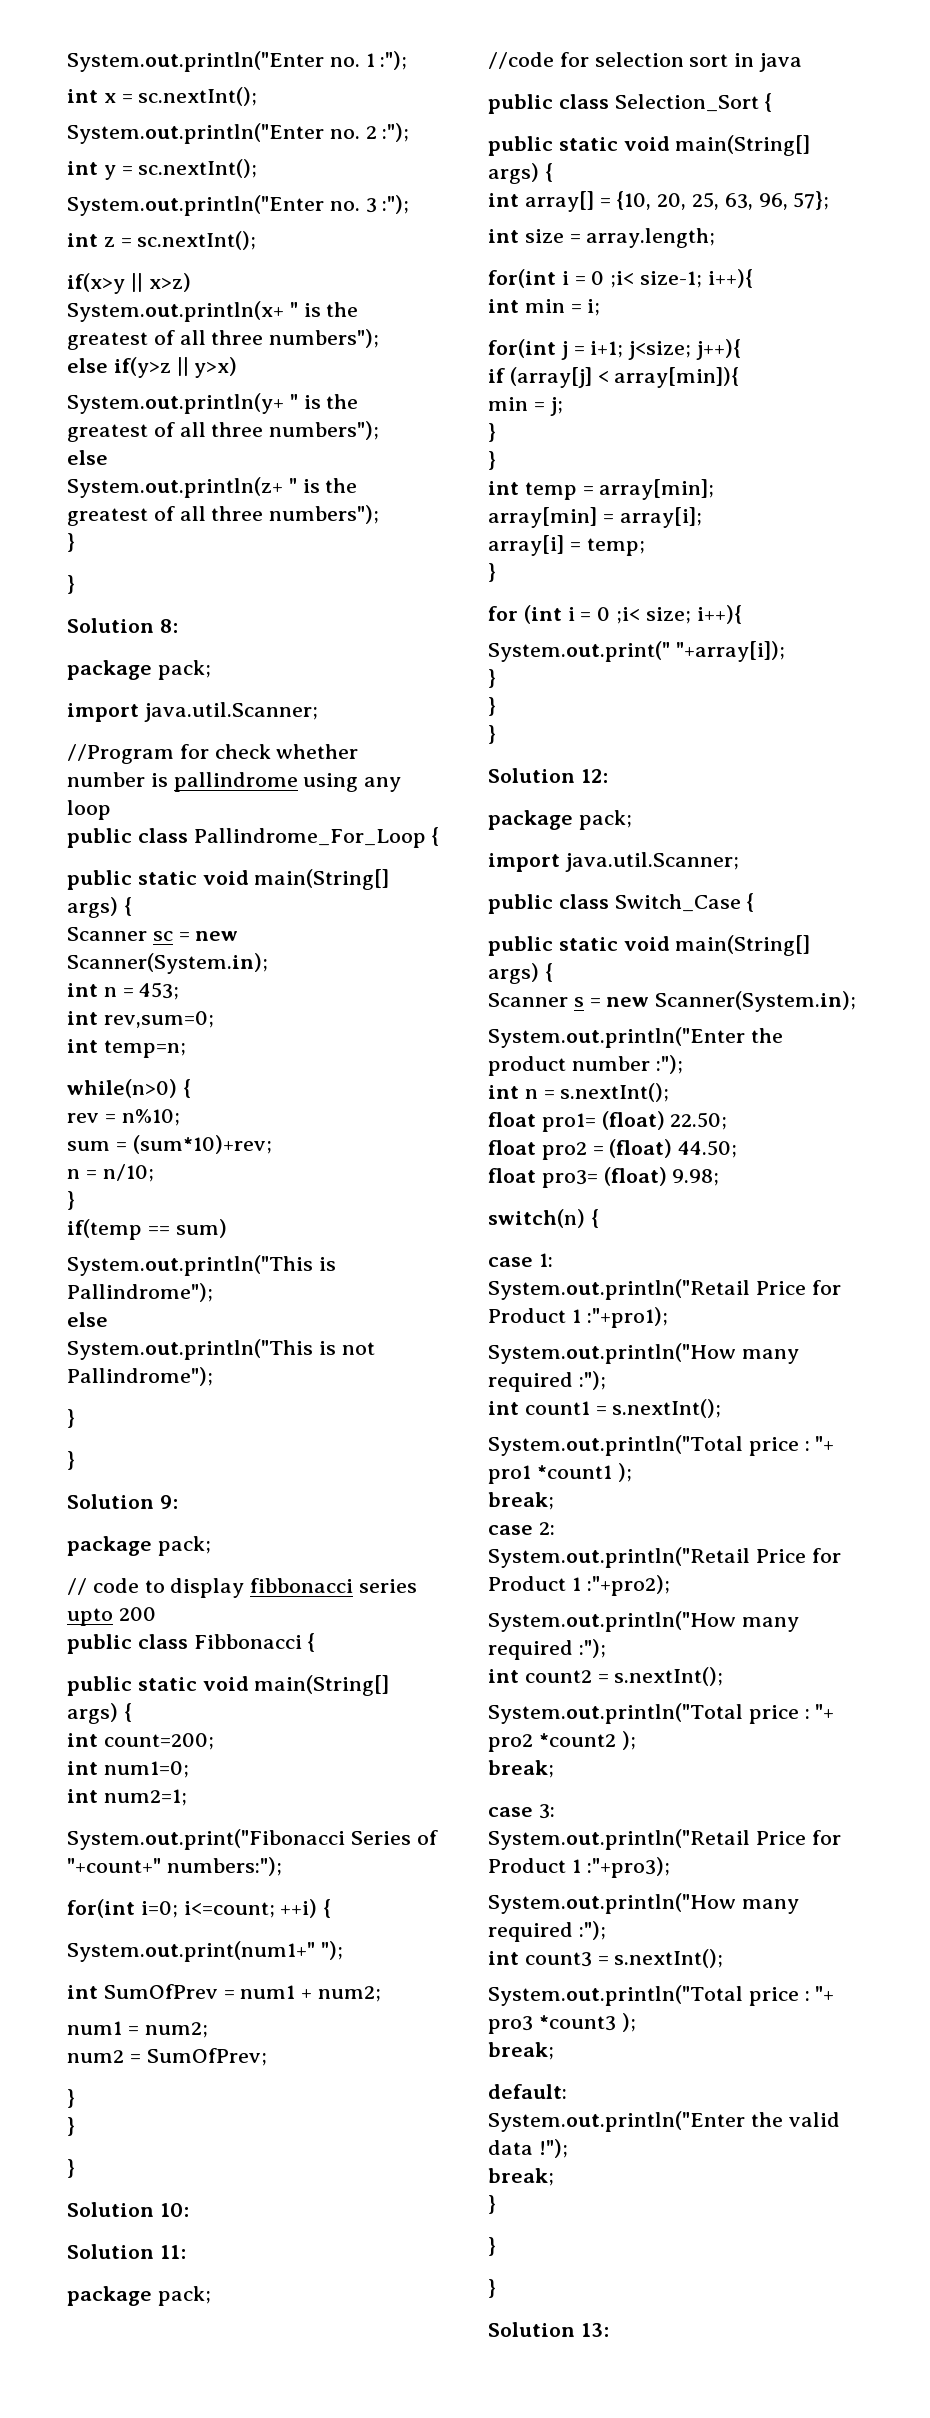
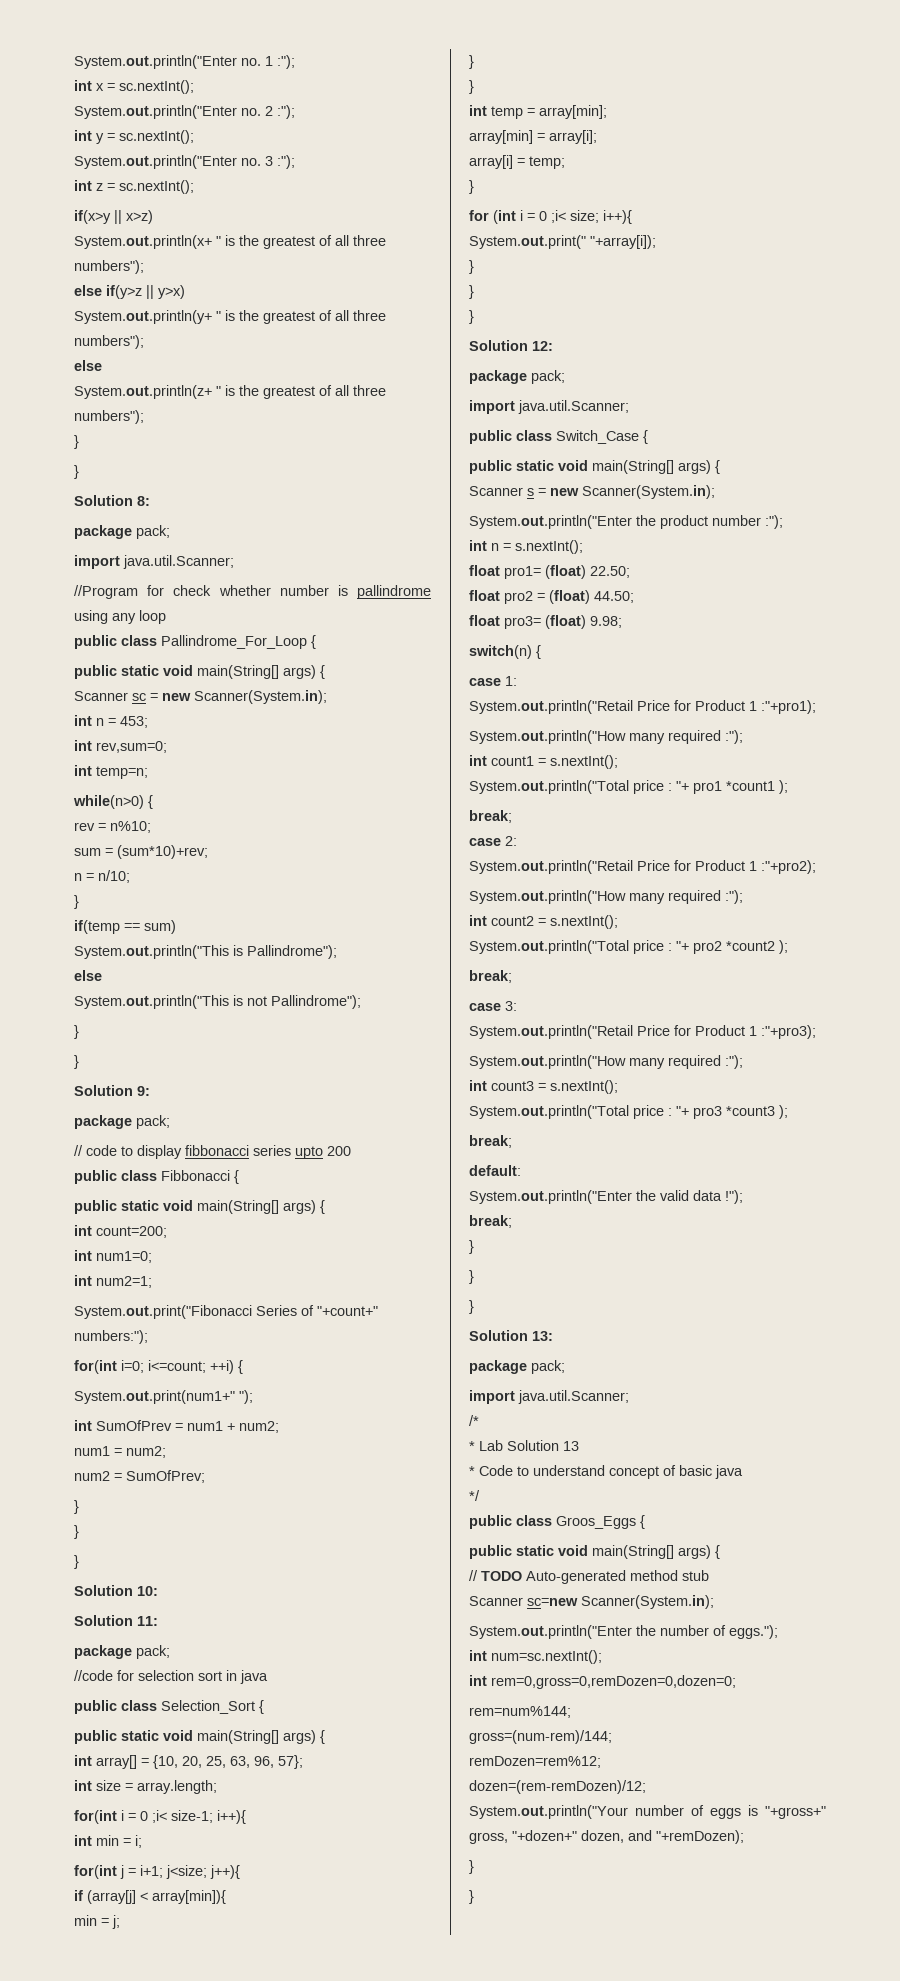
(609, 2330) none -> [469,1360,565,1374] [469,1390,629,1404] [469,1415,479,1426] [469,1440,579,1451] [469,1465,743,1479] [469,1490,480,1501] [469,1515,645,1529] [469,1545,720,1559] [469,1570,709,1584] [469,1595,714,1609] [469,1625,778,1639] [469,1650,602,1664] [469,1675,736,1689] [469,1706,571,1718] [469,1730,612,1744] [469,1756,601,1768] [469,1780,646,1794] [469,1805,826,1819] [469,1830,744,1844] [469,1860,474,1874] [469,1890,474,1904] // package pack; // import java.util.Scanner; // /* // * Lab Solution 13 // * Code to understand concept of basic java // */ // public class Groos_Eggs { // public static void main(String[] args) { // // TODO Auto-generated method stub // Scanner sc=new Scanner(System.in); // System.out.println("Enter the number of eggs."); // int num=sc.nextInt(); // int rem=0,gross=0,remDozen=0,dozen=0; // rem=num%144; // gross=(num-rem)/144; // remDozen=rem%12; // dozen=(rem-remDozen)/12; // System.out.println("Your number of eggs is "+gross+" gross, "+dozen+" dozen, and "+remDozen); // } // }

